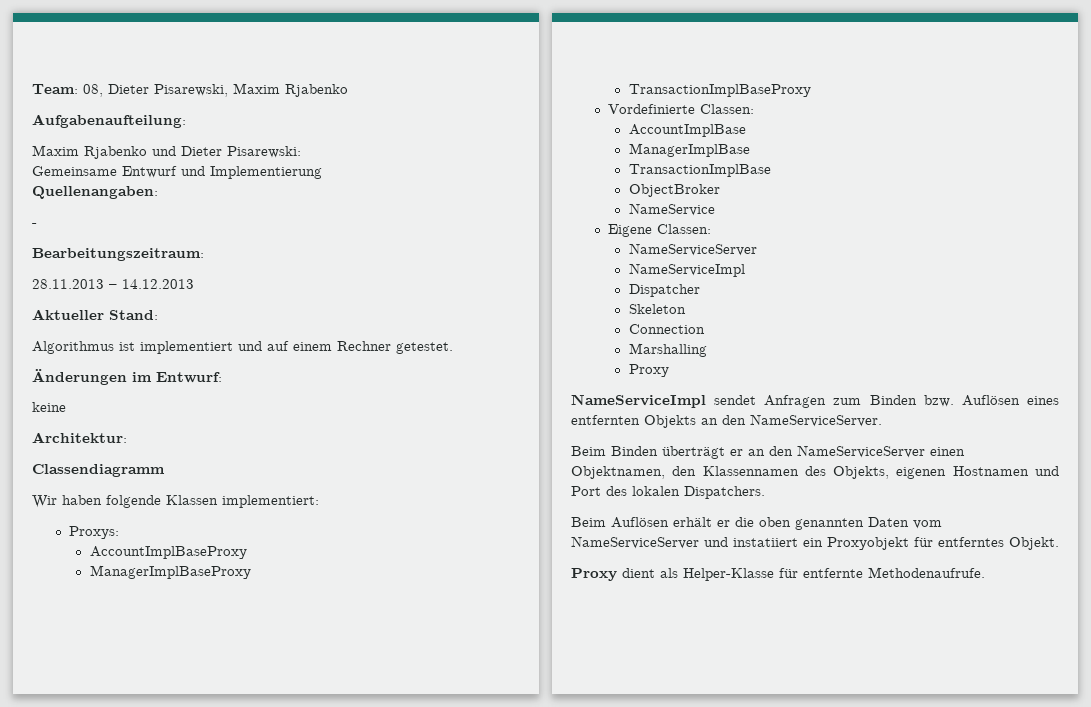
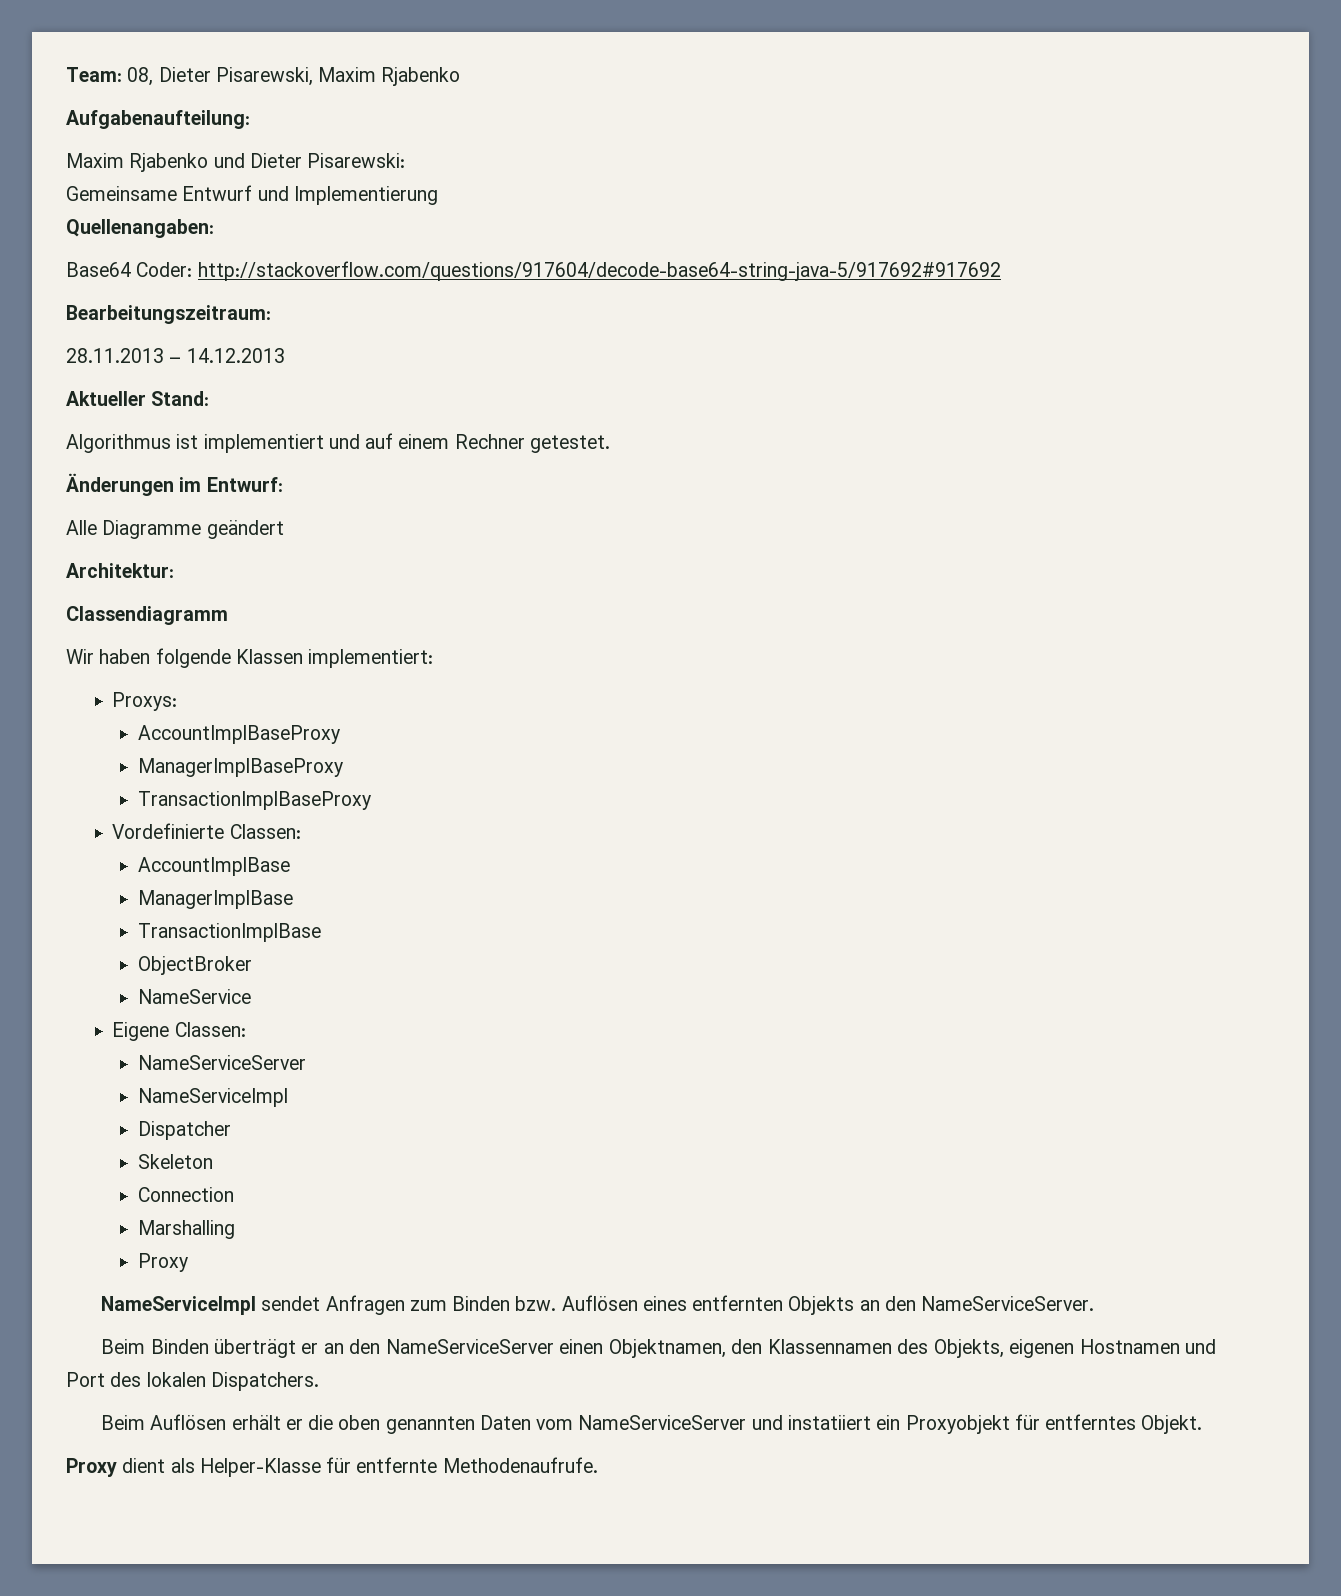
[32,223,37,227] - -> [66,261,1001,281] Base64 Coder: http://stackoverflow.com/questions/917604/decode-base64-string-java-5/917692#917692
[32,402,66,412] keine -> [66,520,284,539] Alle Diagramme geändert

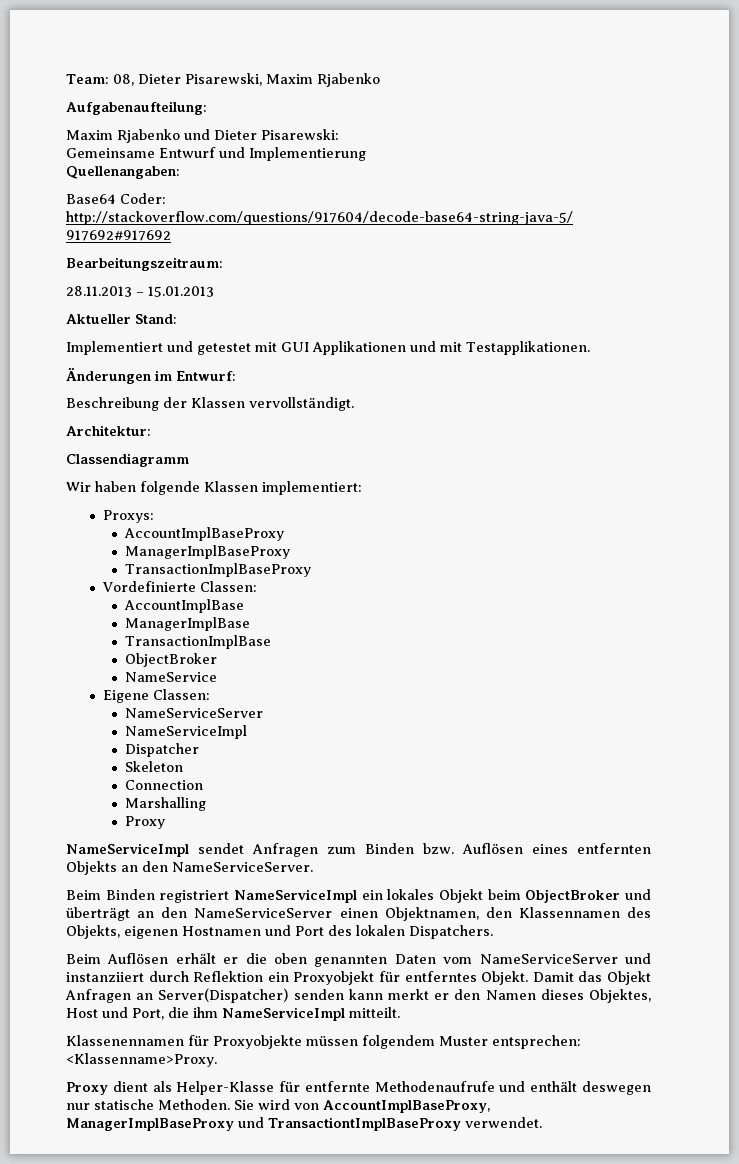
[186,348,285,363] 14.12.2013 -> [148,286,214,297] 15.01.2013
[66,433,610,453] Algorithmus ist implementiert und auf einem Rechner getestet. -> [66,341,590,355] Implementiert und getestet mit GUI Applikationen und mit Testapplikationen.
[66,520,284,539] Alle Diagramme geändert -> [66,397,354,411] Beschreibung der Klassen vervollständigt.
[214,1339,319,1358] überträgt er -> [159,889,652,903] [66,907,130,921] registriert NameServiceImpl ein lokales Objekt beim ObjectBroker und überträgt
[788,1415,872,1430] instatiiert -> [66,971,264,982] instanziiert durch Reflektion
(1203, 1424) none -> [532,971,652,985] [65,988,651,1003] [66,1007,400,1021] [66,1035,581,1049] [66,1053,217,1067] Damit das Objekt Anfragen an Server(Dispatcher) senden kann merkt er den Namen dieses Objektes, Host und Port, die ihm NameServiceImpl mitteilt. // Klassenennamen für Proxyobjekte müssen folgendem Muster entsprechen: <Klassenname>Proxy.
[442,1457,598,1473] Methodenaufrufe. -> [374,1081,651,1095] [66,1099,490,1113] [66,1117,542,1131] Methodenaufrufe und enthält deswegen nur statische Methoden. Sie wird von AccountImplBaseProxy, ManagerImplBaseProxy und TransactiontImplBaseProxy verwendet.

